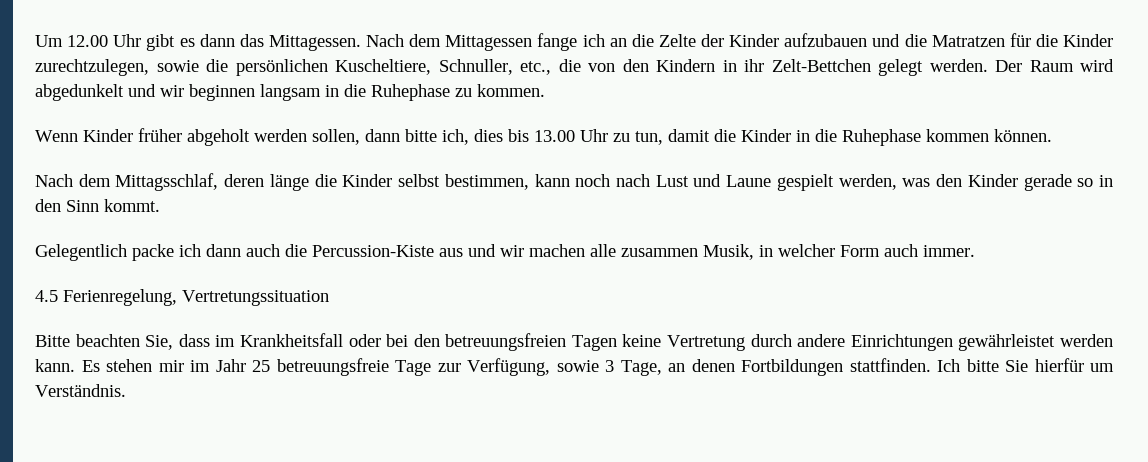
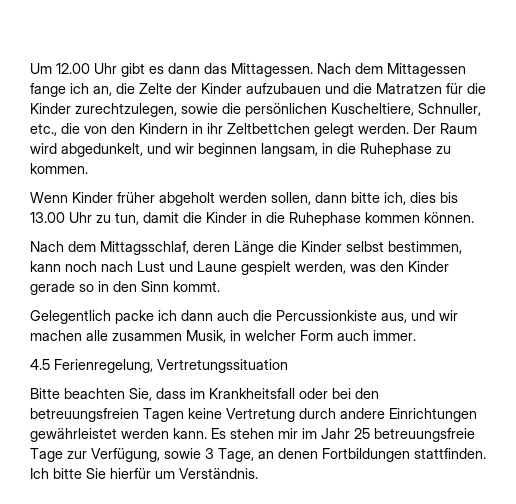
[609,38,627,47] an -> [93,86,112,96] an,
[771,59,871,72] Zelt-Bettchen -> [227,123,310,134] Zeltbettchen
[35,84,124,101] abgedunkelt -> [61,143,143,157] abgedunkelt,
[260,84,321,101] langsam -> [261,143,318,157] langsam,
[269,174,309,191] länge -> [234,241,274,255] Länge
[312,245,463,257] Percussion-Kiste aus -> [276,310,407,323] Percussionkiste aus,

